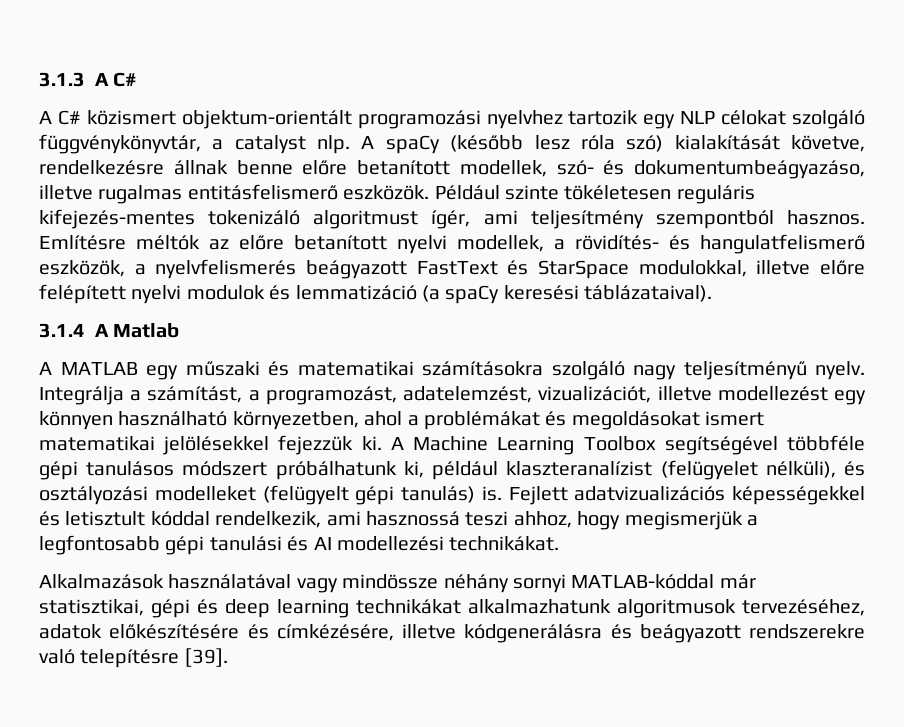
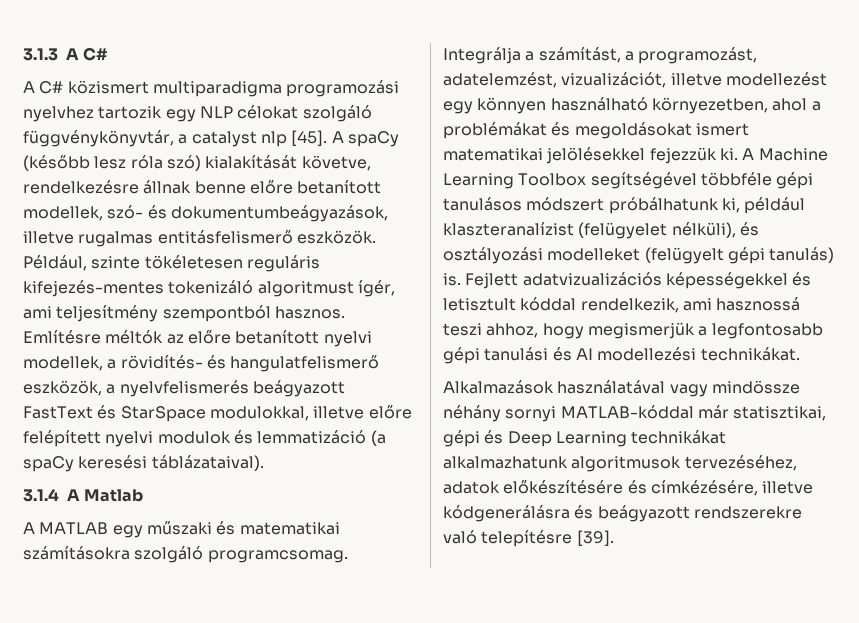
[181,110,352,129] objektum-orientált -> [152,81,282,97] multiparadigma
[317,135,351,154] nlp. -> [260,130,328,147] nlp [45].
[634,160,865,179] dokumentumbeágyazáso, -> [170,205,388,222] dokumentumbeágyazások,
[434,185,500,200] Például -> [23,255,87,271] Például,
[633,361,865,380] nagy teljesítményű nyelv. -> [207,550,348,563] programcsomag.
[225,599,349,618] deep learning -> [507,431,627,447] Deep Learning

